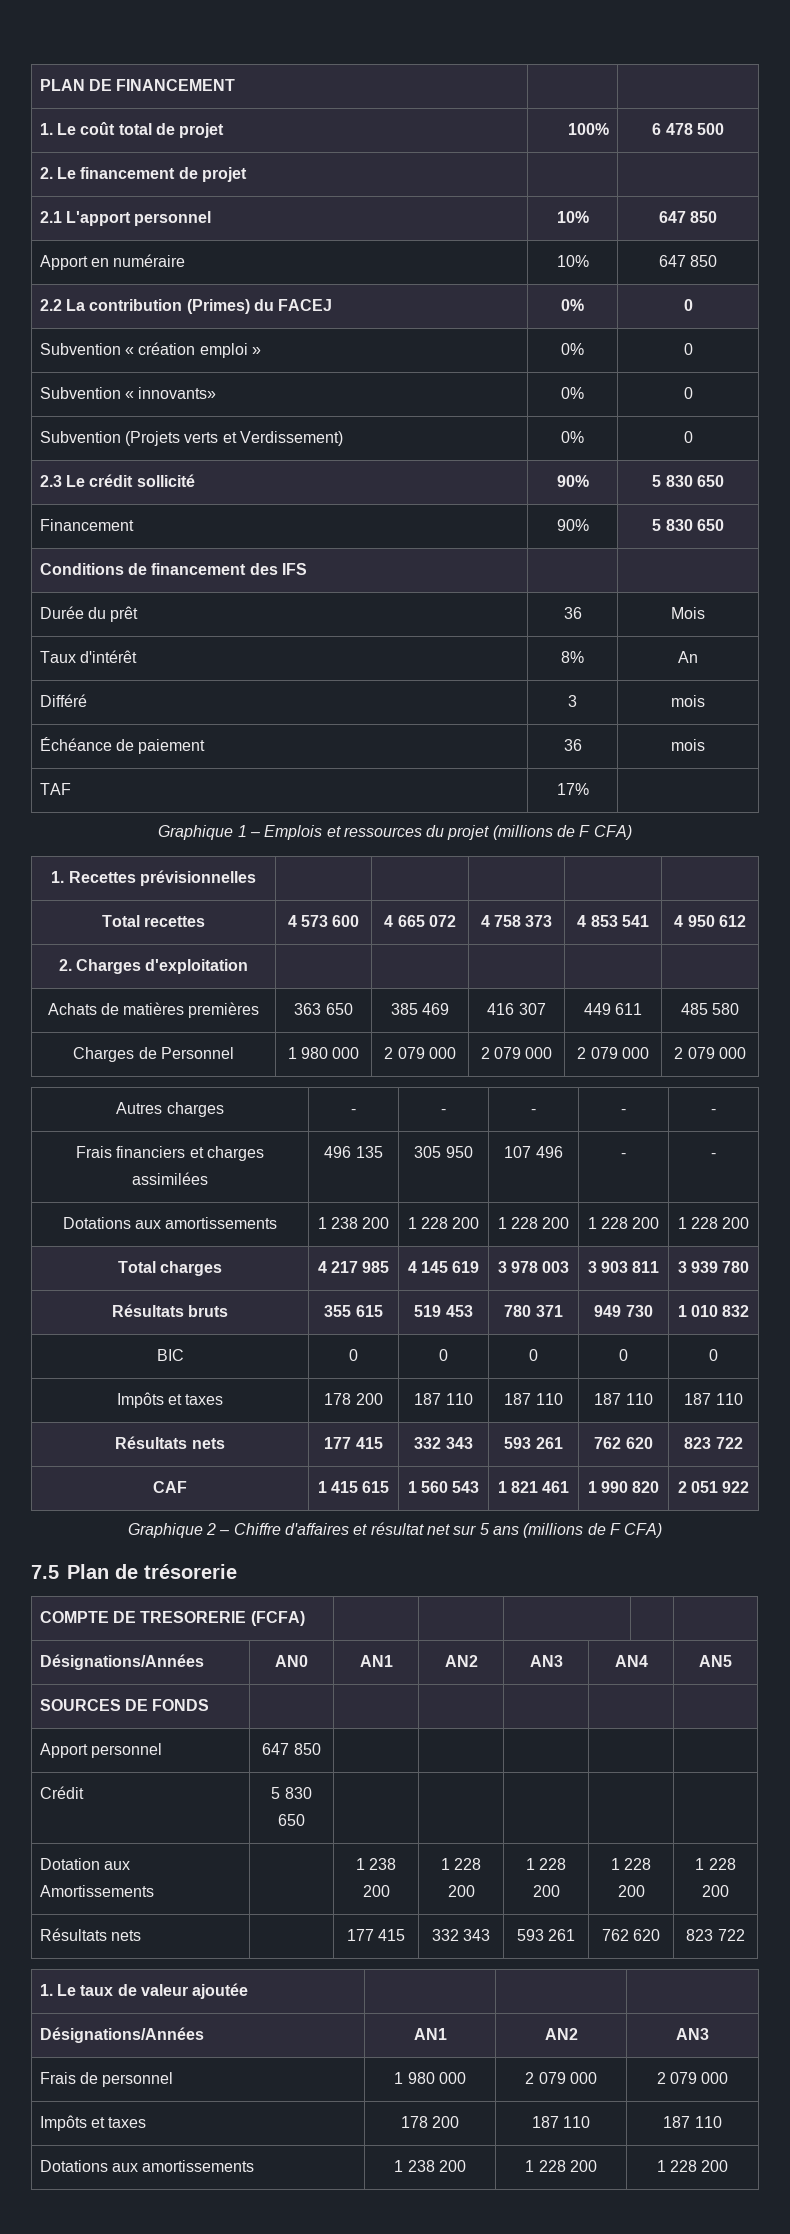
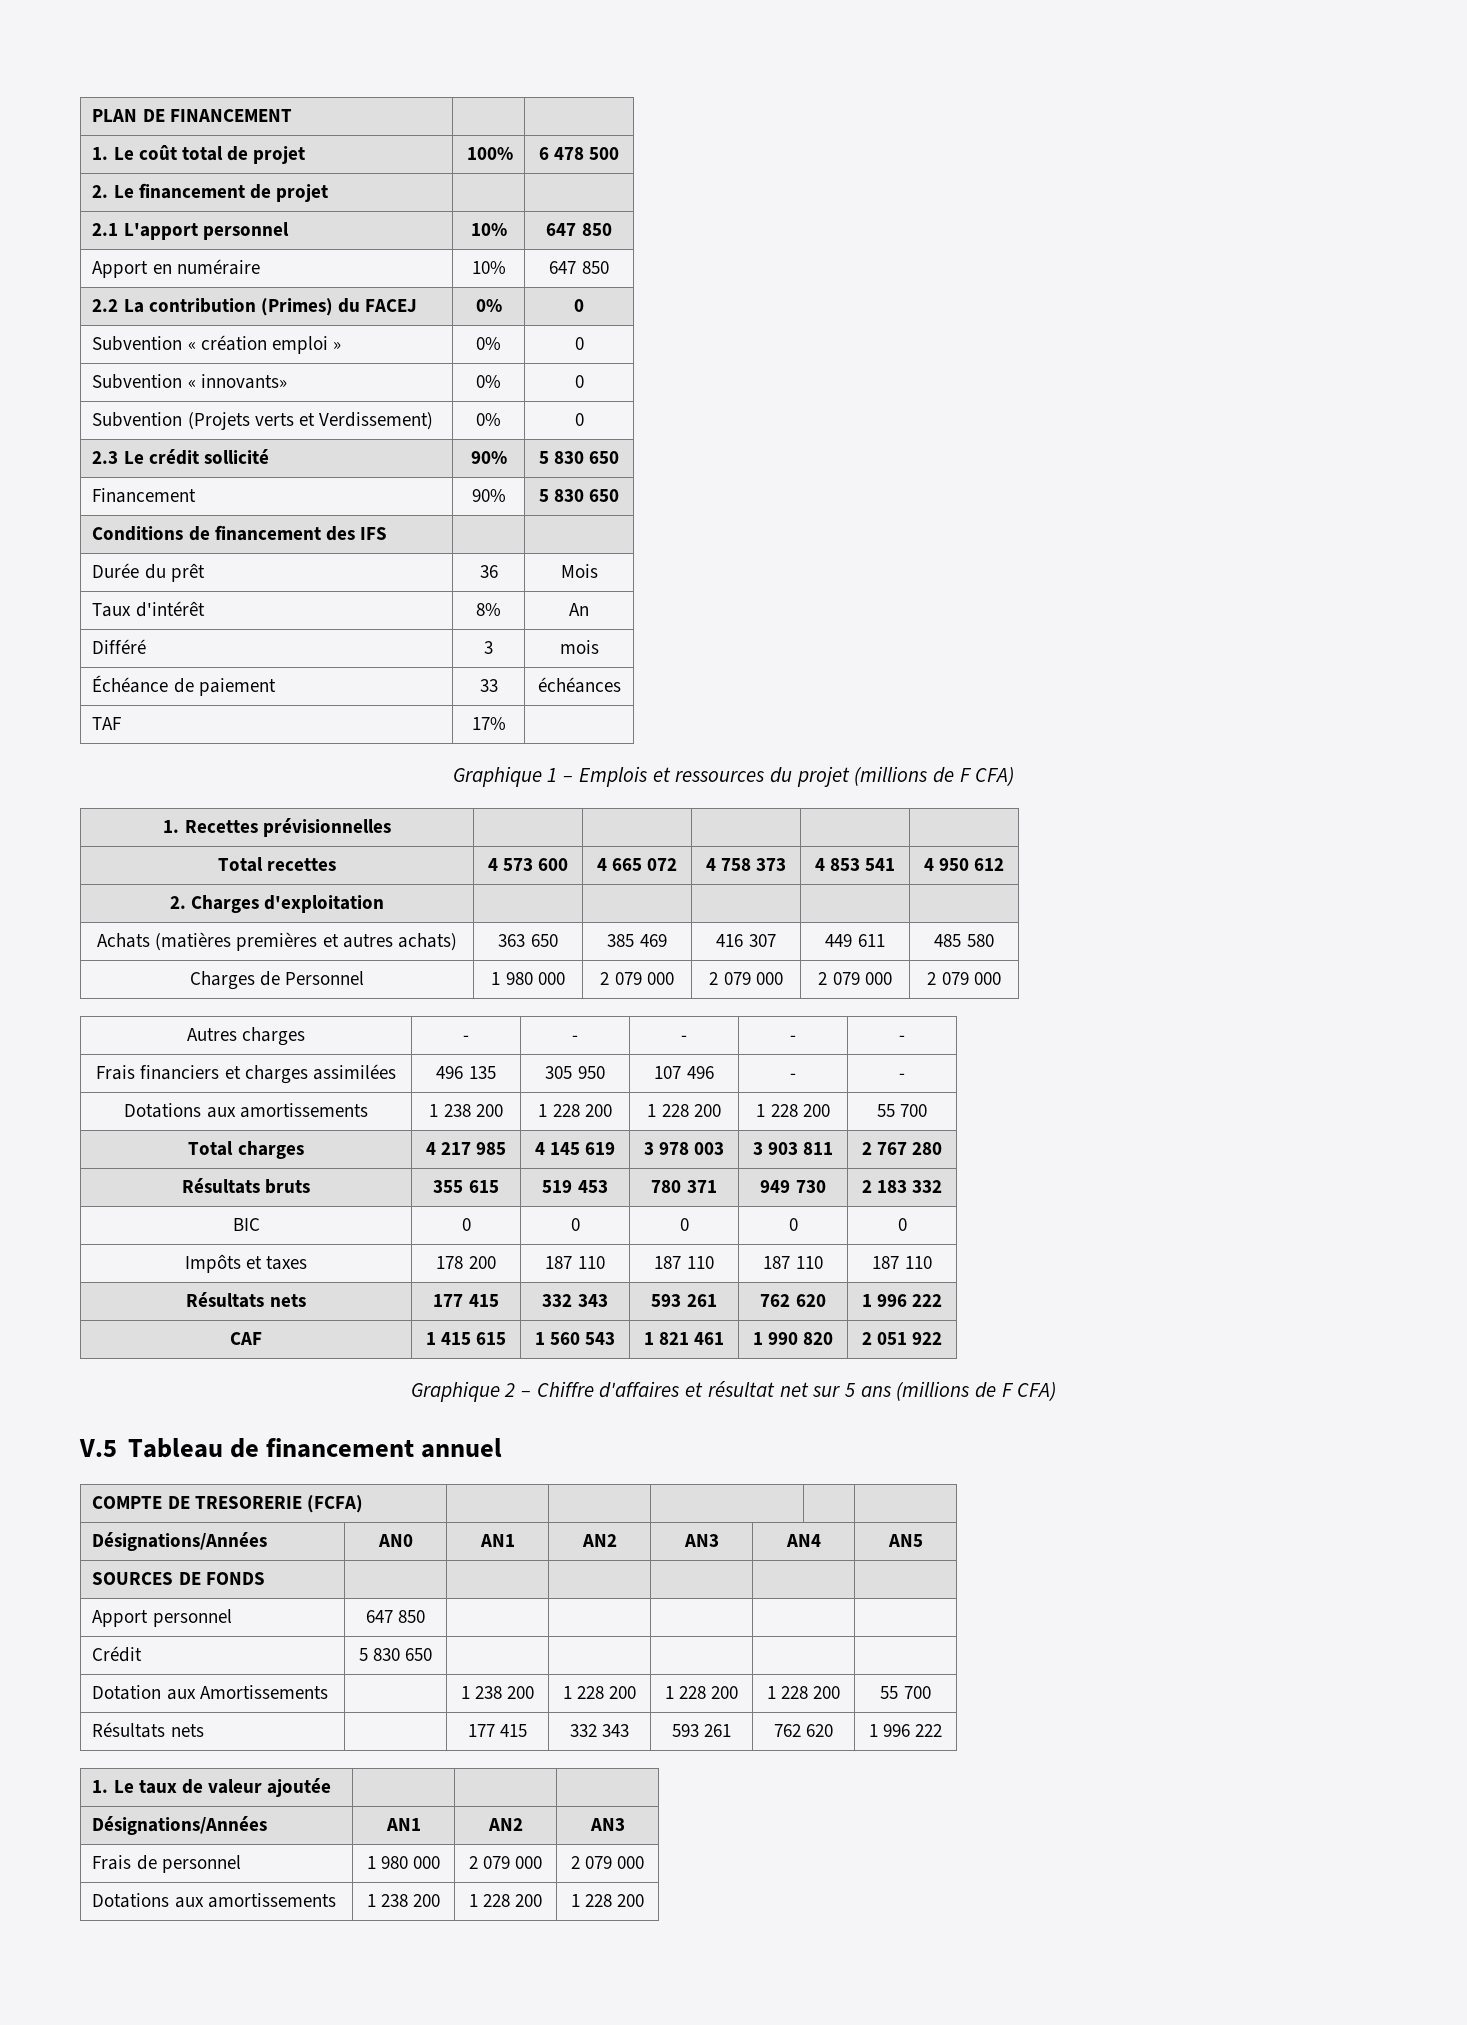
[563,739,582,751] [671,739,705,751] 36 | mois -> [479,679,498,692] [537,677,621,693] 33 | échéances
[100,1002,185,1015] de matières -> [155,932,232,951] (matières
(260, 1010) none -> [322,933,457,951] et autres achats)
[677,1217,750,1229] 1 228 200 -> [876,1104,928,1117] 55 700
[677,1261,750,1273] 3 939 780 -> [861,1142,943,1155] 2 767 280
[677,1305,750,1317] 1 010 832 -> [861,1180,943,1193] 2 183 332
[684,1437,743,1449] 823 722 -> [861,1294,943,1307] 1 996 222
[31,1564,237,1579] 7.5 Plan de trésorerie -> [79,1438,502,1458] V.5 Tableau de financement annuel
[695,1858,736,1870] [702,1885,729,1897] 1 228 200 -> [880,1686,931,1699] 55 700
[686,1929,745,1941] 823 722 -> [868,1724,943,1737] 1 996 222
[39,2115,147,2131] [400,2116,460,2128] [531,2116,591,2128] [663,2116,722,2128] // Impôts et taxes | 178 200 | 187 110 | 187 110 -> (645, 1862) none

